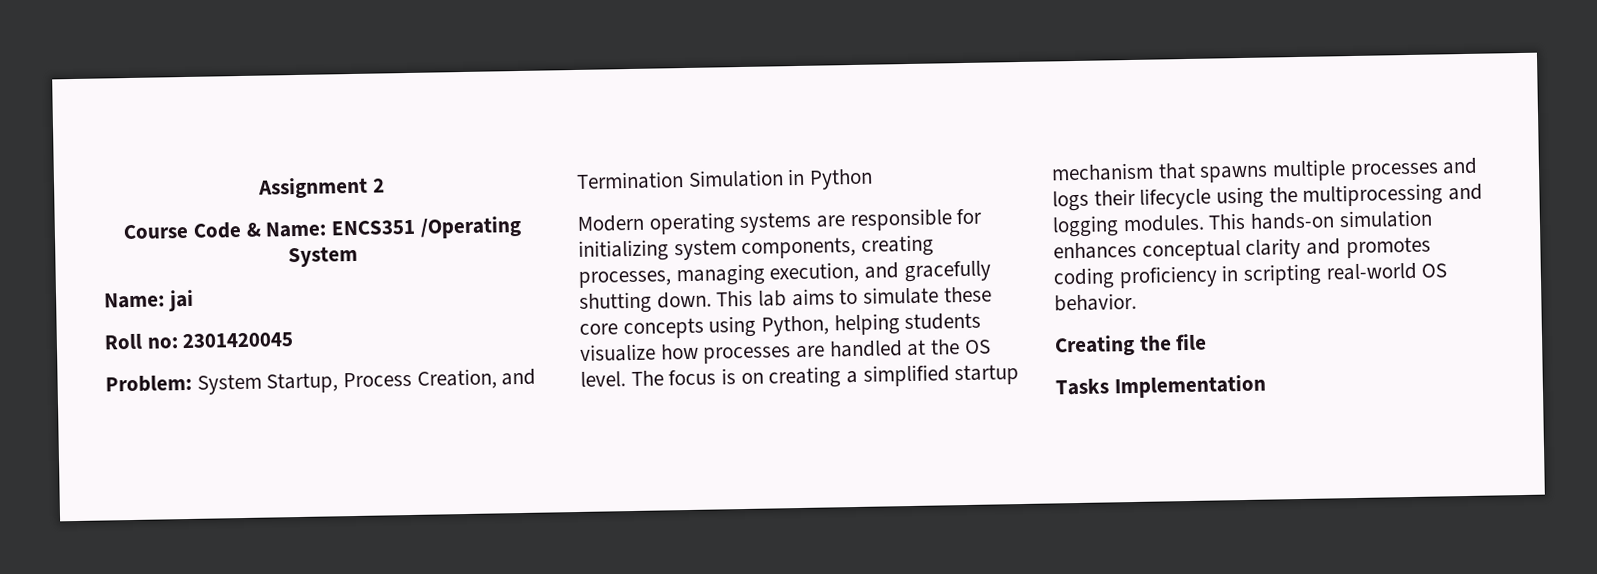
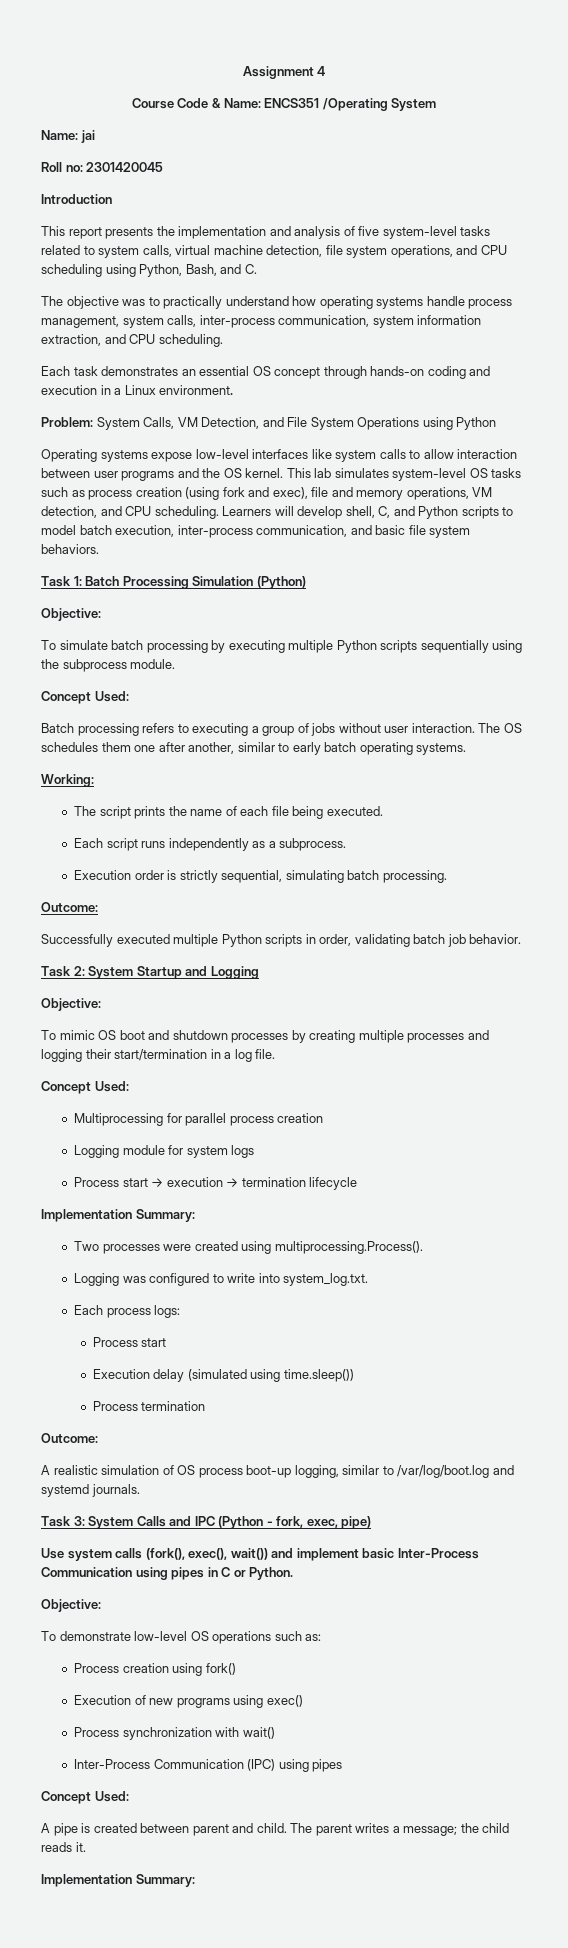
[371,178,385,193] 2 -> [317,66,326,76] 4
[105,368,537,395] [576,168,874,190] [577,208,983,235] [578,234,935,262] [578,260,991,288] [579,286,992,314] [579,312,982,340] [580,339,991,364] [580,364,1020,389] [1051,157,1479,183] [1052,183,1484,212] [1052,209,1433,238] [1053,236,1431,262] [1053,262,1448,290] [1054,292,1137,312] [1054,333,1208,357] [1055,374,1267,399] Problem: System Startup, Process Creation, and Termination Simulation in Python // Modern operating systems are responsible for initializing system components, creating processes, managing execution, and gracefully shutting down. This lab aims to simulate these core concepts using Python, helping students visualize how processes are handled at the OS level. The focus is on creating a simplified startup mechanism that spawns multiple processes and logs their lifecycle using the multiprocessing and logging modules. This hands-on simulation enhances conceptual clarity and promotes coding proficiency in scripting real-world OS behavior. // Creating the file // Tasks Implementation -> [41,194,112,204] [41,226,491,239] [41,245,507,258] [41,264,257,277] [41,296,513,309] [41,315,482,328] [41,334,223,347] [41,366,491,379] [41,385,234,395] [41,417,497,430] [41,449,518,462] [41,468,522,481] [41,487,493,500] [41,506,514,519] [41,525,471,538] [41,544,99,554] [41,576,306,589] [41,608,101,621] [41,640,523,653] [41,659,176,672] [41,691,129,704] [41,723,522,736] [41,742,467,755] [41,774,94,787] [74,806,383,819] [74,838,347,851] [74,870,447,883] [41,902,98,912] [41,934,522,947] [41,966,259,979] [41,998,101,1011] [41,1030,489,1043] [41,1049,276,1062] [41,1081,129,1094] [74,1113,324,1126] [74,1145,255,1158] [74,1177,358,1190] [41,1209,195,1222] [74,1241,423,1254] [74,1273,369,1286] [74,1305,181,1318] [92,1337,167,1347] [92,1369,354,1382] [92,1401,206,1411] [41,1433,98,1443] [41,1465,514,1478] [41,1484,140,1497] [41,1516,372,1529] [41,1548,479,1561] [41,1567,294,1580] [41,1599,101,1612] [41,1631,322,1644] [74,1663,236,1676] [74,1695,303,1708] [74,1727,275,1740] [74,1759,343,1772] [41,1791,129,1804] [41,1823,510,1836] [41,1842,86,1852] [41,1874,195,1887] Introduction // This report presents the implementation and analysis of five system-level tasks related to system calls, virtual machine detection, file system operations, and CPU scheduling using Python, Bash, and C. // The objective was to practically understand how operating systems handle process management, system calls, inter-process communication, system information extraction, and CPU scheduling. // Each task demonstrates an essential OS concept through hands-on coding and execution in a Linux environment. // Problem: System Calls, VM Detection, and File System Operations using Python // Operating systems expose low-level interfaces like system calls to allow interaction between user programs and the OS kernel. This lab simulates system-level OS tasks such as process creation (using fork and exec), file and memory operations, VM detection, and CPU scheduling. Learners will develop shell, C, and Python scripts to model batch execution, inter-process communication, and basic file system behaviors. // Task 1: Batch Processing Simulation (Python) // Objective: // To simulate batch processing by executing multiple Python scripts sequentially using the subprocess module. // Concept Used: // Batch processing refers to executing a group of jobs without user interaction. The OS schedules them one after another, similar to early batch operating systems. // Working: // The script prints the name of each file being executed. // Each script runs independently as a subprocess. // Execution order is strictly sequential, simulating batch processing. // Outcome: // Successfully executed multiple Python scripts in order, validating batch job behavior. // Task 2: System Startup and Logging // Objective: // To mimic OS boot and shutdown processes by creating multiple processes and logging their start/termination in a log file. // Concept Used: // Multiprocessing for parallel process creation // Logging module for system logs // Process start → execution → termination lifecycle // Implementation Summary: // Two processes were created using multiprocessing.Process(). // Logging was configured to write into system_log.txt. // Each process logs: // Process start // Execution delay (simulated using time.sleep()) // Process termination // Outcome: // A realistic simulation of OS process boot-up logging, similar to /var/log/boot.log and systemd journals. // Task 3: System Calls and IPC (Python - fork, exec, pipe) // Use system calls (fork(), exec(), wait()) and implement basic Inter-Process Communication using pipes in C or Python. // Objective: // To demonstrate low-level OS operations such as: // Process creation using fork() // Execution of new programs using exec() // Process synchronization with wait() // Inter-Process Communication (IPC) using pipes // Concept Used: // A pipe is created between parent and child. The parent writes a message; the child reads it. // Implementation Summary:

